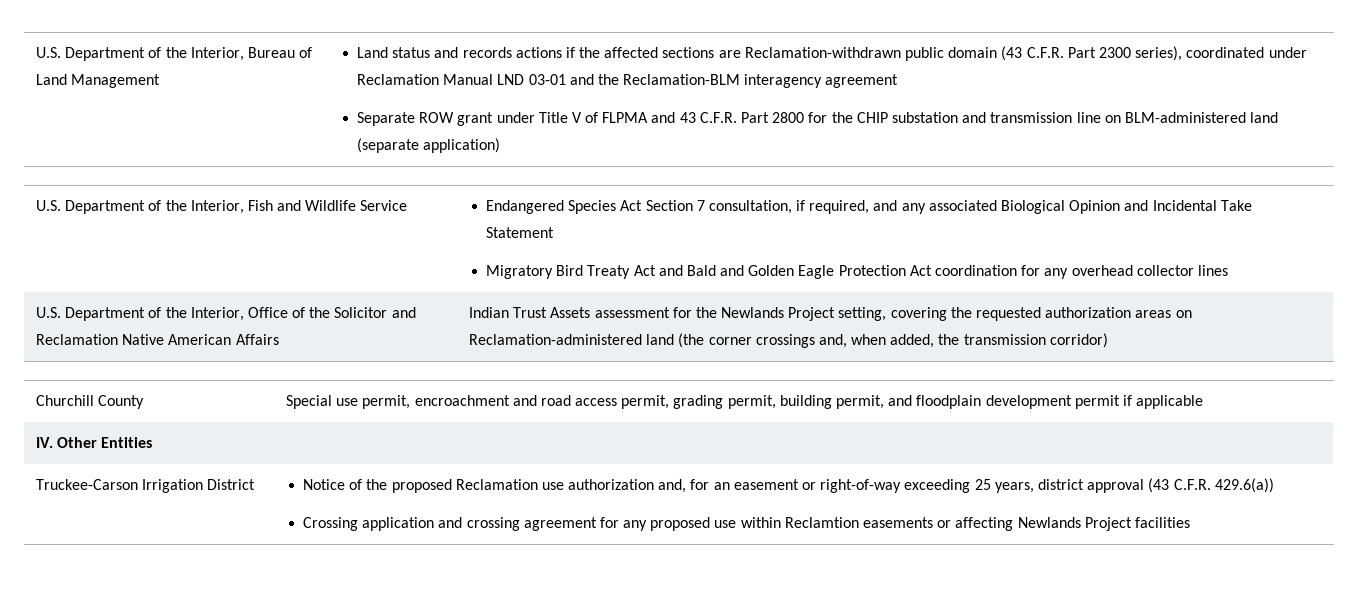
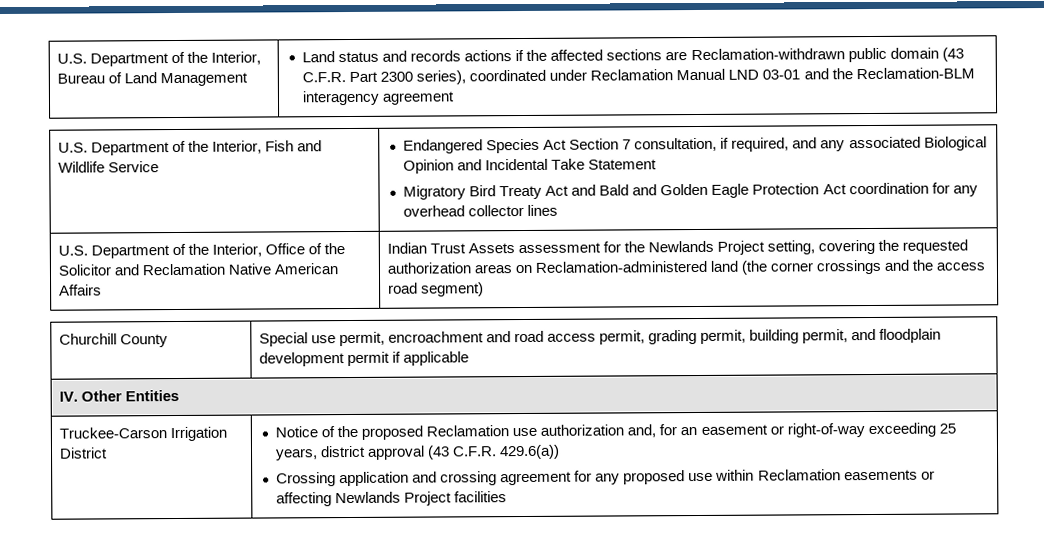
[357,112,1279,126] [357,138,501,153] // Separate ROW grant under Title V of FLPMA and 43 C.F.R. Part 2800 for the CHIP substation and transmission line on BLM-administered land (separate application) -> (456, 98) none
[818,333,1108,348] and, when added, the transmission corridor) -> [883,259,986,271] [387,282,484,297] and the access road segment)
[784,517,859,528] Reclamtion -> [757,469,841,481] Reclamation

